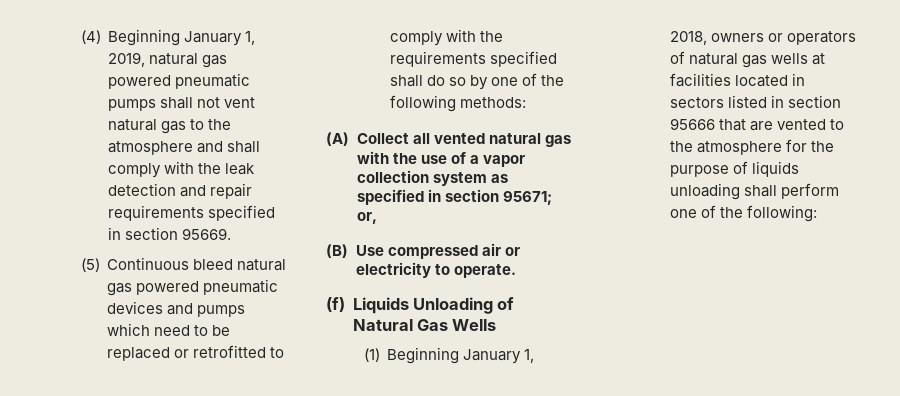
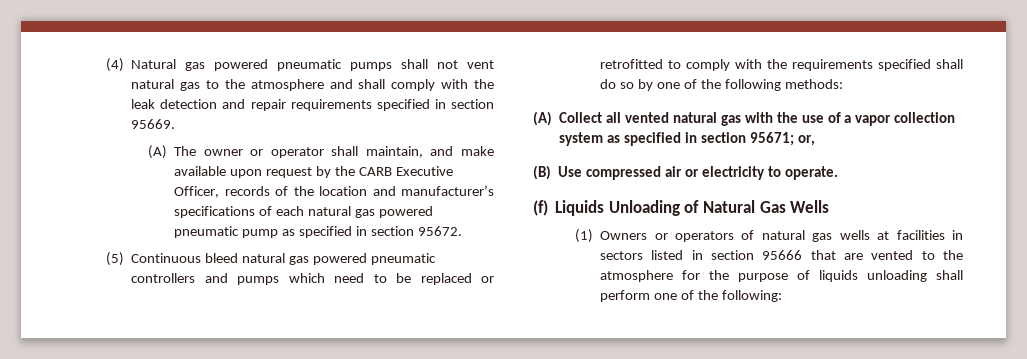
[108,29,256,46] [108,52,199,67] Beginning January 1, 2019, natural -> [131,59,177,69] Natural
(232, 234) none -> [147,145,495,159] [174,166,453,178] [174,185,494,198] [174,206,433,218] [174,226,462,238] // (A) The owner or operator shall maintain, and make available upon request by the CARB Executive Officer, records of the location and manufacturer’s specifications of each natural gas powered pneumatic pump as specified in section 95672.
[107,301,164,314] devices -> [131,273,196,283] controllers
[387,347,535,364] [670,31,765,45] Beginning January 1, 2018, owners -> [600,231,648,240] Owners
[735,75,789,87] located -> (945, 235) none

